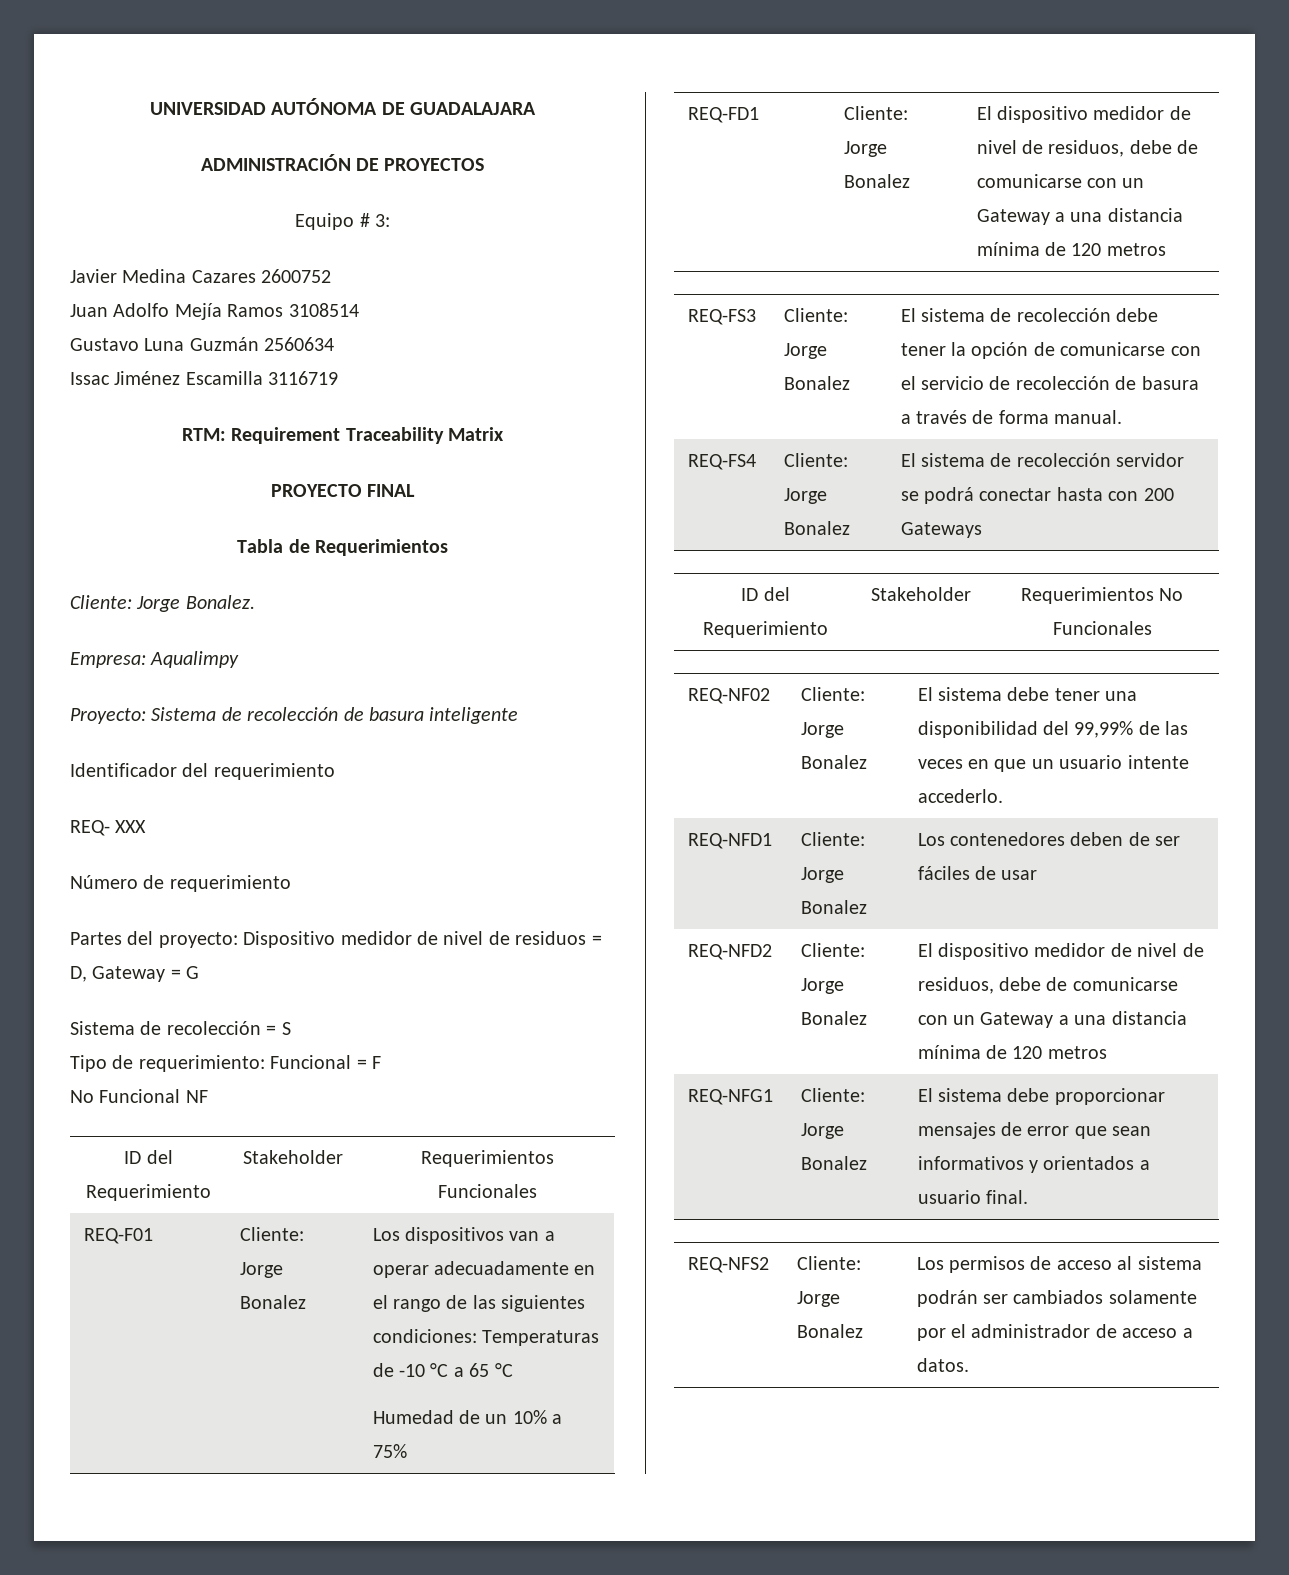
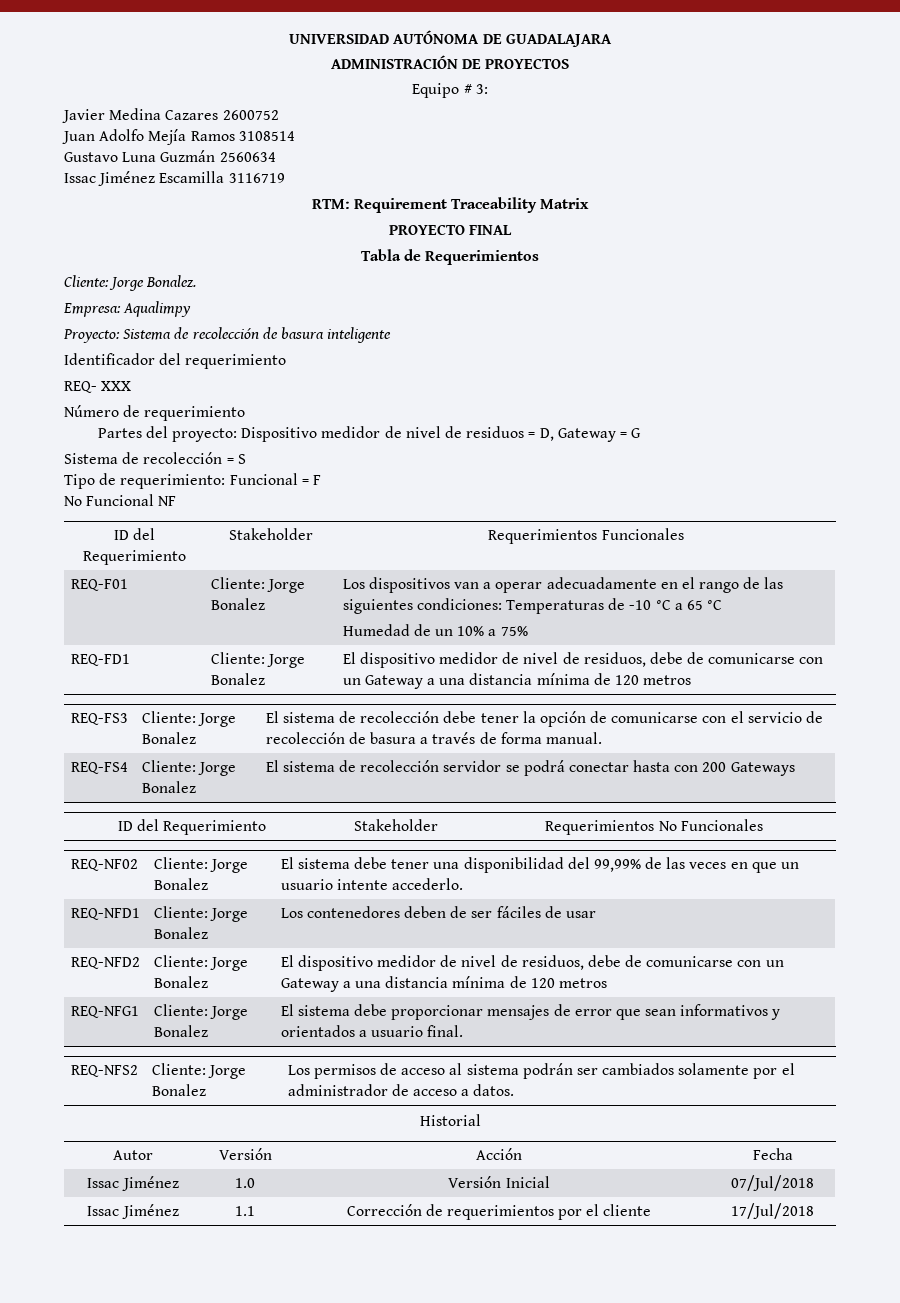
(969, 1365) none -> [419,1114,481,1126] [113,1150,153,1160] [218,1148,272,1160] [476,1148,522,1160] [752,1148,793,1160] [87,1176,179,1191] [235,1178,255,1188] [448,1176,550,1188] [731,1175,814,1191] [87,1204,179,1219] [235,1206,255,1216] [346,1204,652,1220] [731,1203,814,1219] // Historial // Autor | Versión | Acción | Fecha // Issac Jiménez | 1.0 | Versión Inicial | 07/Jul/2018 // Issac Jiménez | 1.1 | Corrección de requerimientos por el cliente | 17/Jul/2018

